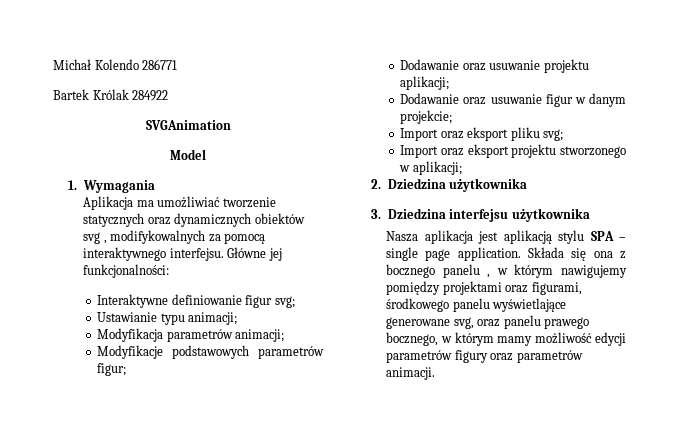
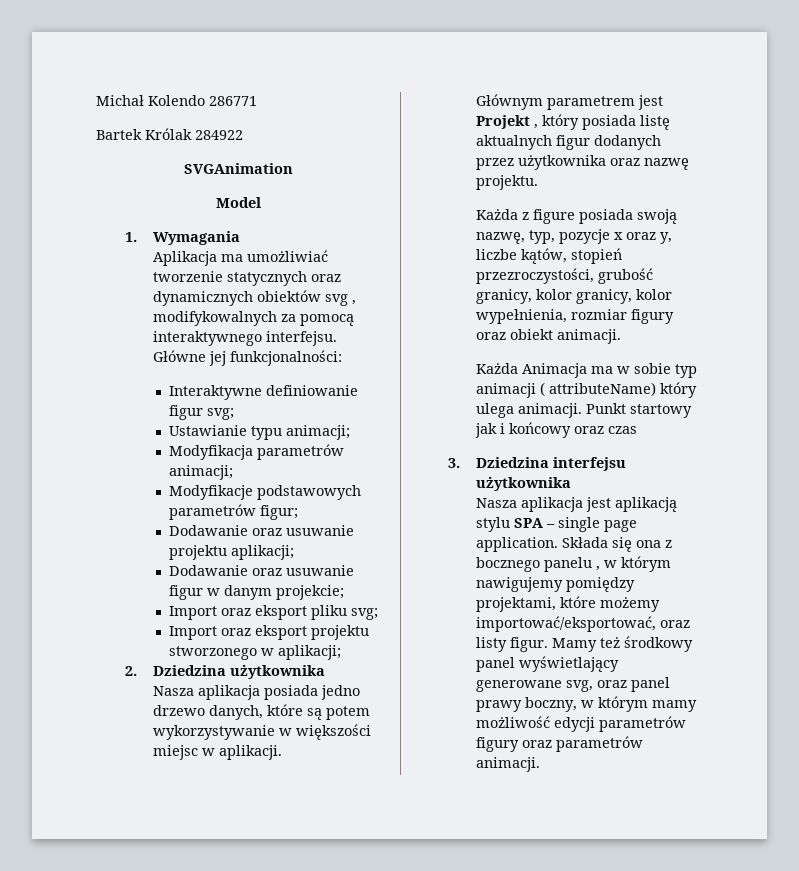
(528, 185) none -> [153,685,361,700] [153,704,371,720] [153,724,372,740] [153,745,283,760] [476,94,664,110] [476,114,671,130] [476,135,662,150] [476,155,690,170] [476,175,539,190] [476,209,678,224] [476,229,673,244] [476,248,623,264] [476,268,654,284] [476,289,673,304] [476,309,675,324] [476,329,622,344] [476,363,698,378] [476,382,698,398] [476,403,693,418] [475,422,638,438] // Nasza aplikacja posiada jedno drzewo danych, które są potem wykorzystywanie w większości miejsc w aplikacji. // Głównym parametrem jest Projekt , który posiada listę aktualnych figur dodanych przez użytkownika oraz nazwę projektu. // Każda z figure posiada swoją nazwę, typ, pozycje x oraz y, liczbe kątów, stopień przezroczystości, grubość granicy, kolor granicy, kolor wypełnienia, rozmiar figury oraz obiekt animacji. // Każda Animacja ma w sobie typ animacji ( attributeName) który ulega animacji. Punkt startowy jak i końcowy oraz czas
[442,281,582,295] [386,298,567,312] [386,315,590,329] [386,332,439,346] projektami oraz figurami, środkowego panelu wyświetlające generowane svg, oraz panelu prawego bocznego, -> [476,596,661,612] [476,616,691,632] [476,636,694,652] [476,656,620,672] [476,677,671,692] [476,697,578,712] projektami, które możemy importować/eksportować, oraz listy figur. Mamy też środkowy panel wyświetlający generowane svg, oraz panel prawy boczny,

